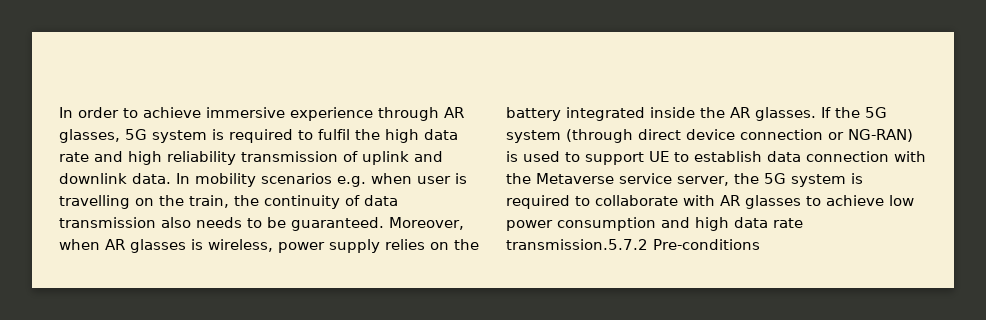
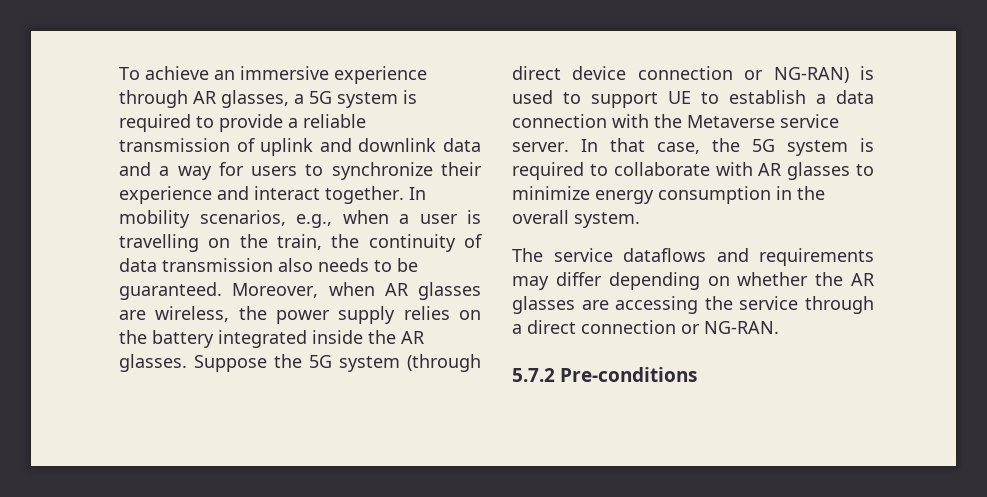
[59,107,201,118] In order to achieve -> [119,66,235,80] To achieve an
[125,129,458,143] [59,151,236,165] 5G system is required to fulfil the high data rate and high reliability -> [294,90,417,108] [119,114,366,132] a 5G system is required to provide a reliable
[132,173,412,187] data. In mobility scenarios e.g. when -> [443,138,481,152] [119,162,482,180] [119,186,426,204] [119,210,409,228] data and a way for users to synchronize their experience and interact together. In mobility scenarios, e.g., when a
[191,239,273,252] is wireless, -> [119,306,267,322] are wireless, the
[821,107,831,118] If -> [194,355,267,372] Suppose
(762, 156) none -> [816,94,826,104] a
[677,176,729,186] server, -> [512,138,700,154] server. In that case,
[826,195,914,206] [506,217,803,231] [506,239,648,250] achieve low power consumption and high data rate transmission.5.7.2 -> [512,186,825,204] [512,210,640,228] [512,248,874,266] [512,272,874,290] [512,296,874,314] [512,320,779,334] [512,368,555,382] minimize energy consumption in the overall system. // The service dataflows and requirements may differ depending on whether the AR glasses are accessing the service through a direct connection or NG-RAN. // 5.7.2

